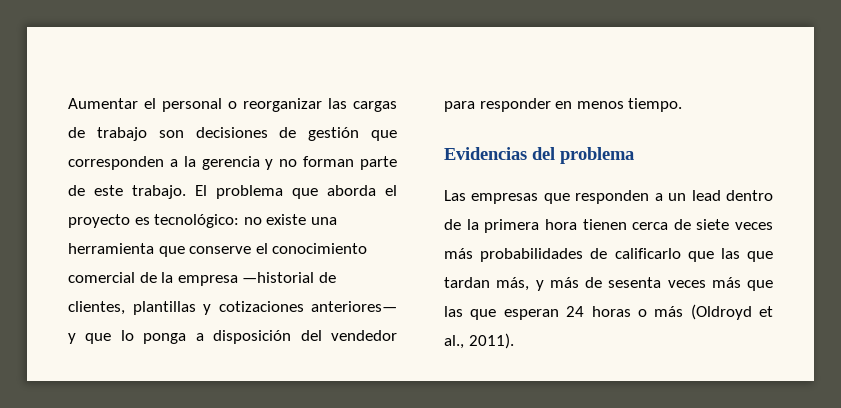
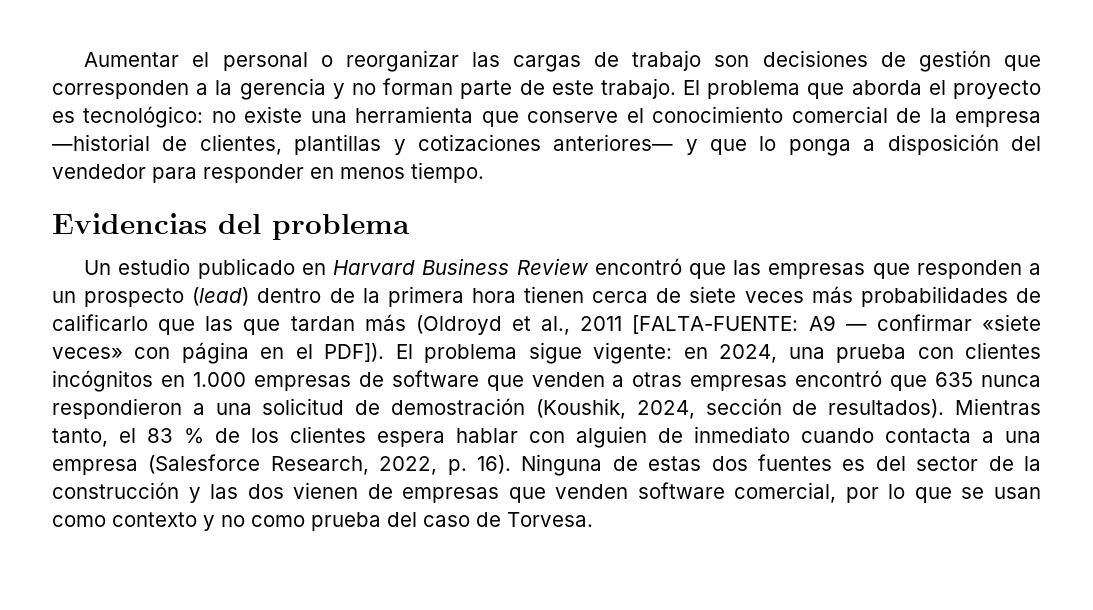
[444,190,466,201] Las -> [84,258,762,279] Un estudio publicado en Harvard Business Review encontró que las
[691,190,721,201] lead -> [84,287,250,307] prospecto (lead)
[496,277,773,291] [444,304,773,320] [444,333,514,349] más, y más de sesenta veces más que las que esperan 24 horas o más (Oldroyd et al., 2011). -> [364,314,1041,335] [52,342,1041,364] [52,370,1041,392] [52,398,1042,419] [52,426,1041,448] [52,454,1041,476] [52,482,1041,503] [52,512,593,531] más (Oldroyd et al., 2011 [FALTA-FUENTE: A9 — confirmar «siete veces» con página en el PDF]). El problema sigue vigente: en 2024, una prueba con clientes incógnitos en 1.000 empresas de software que venden a otras empresas encontró que 635 nunca respondieron a una solicitud de demostración (Koushik, 2024, sección de resultados). Mientras tanto, el 83 % de los clientes espera hablar con alguien de inmediato cuando contacta a una empresa (Salesforce Research, 2022, p. 16). Ninguna de estas dos fuentes es del sector de la construcción y las dos vienen de empresas que venden software comercial, por lo que se usan como contexto y no como prueba del caso de Torvesa.

